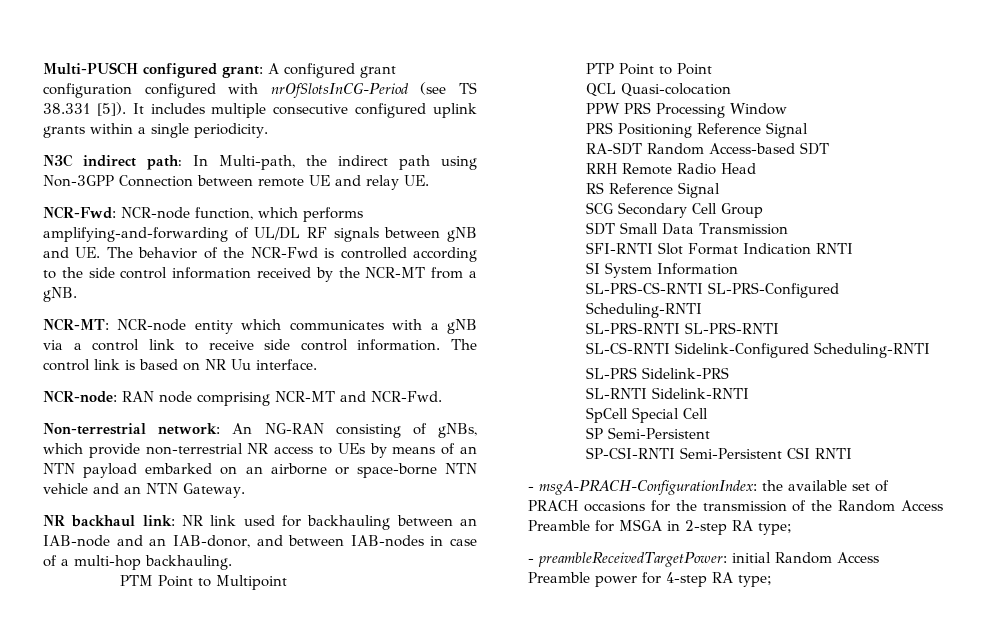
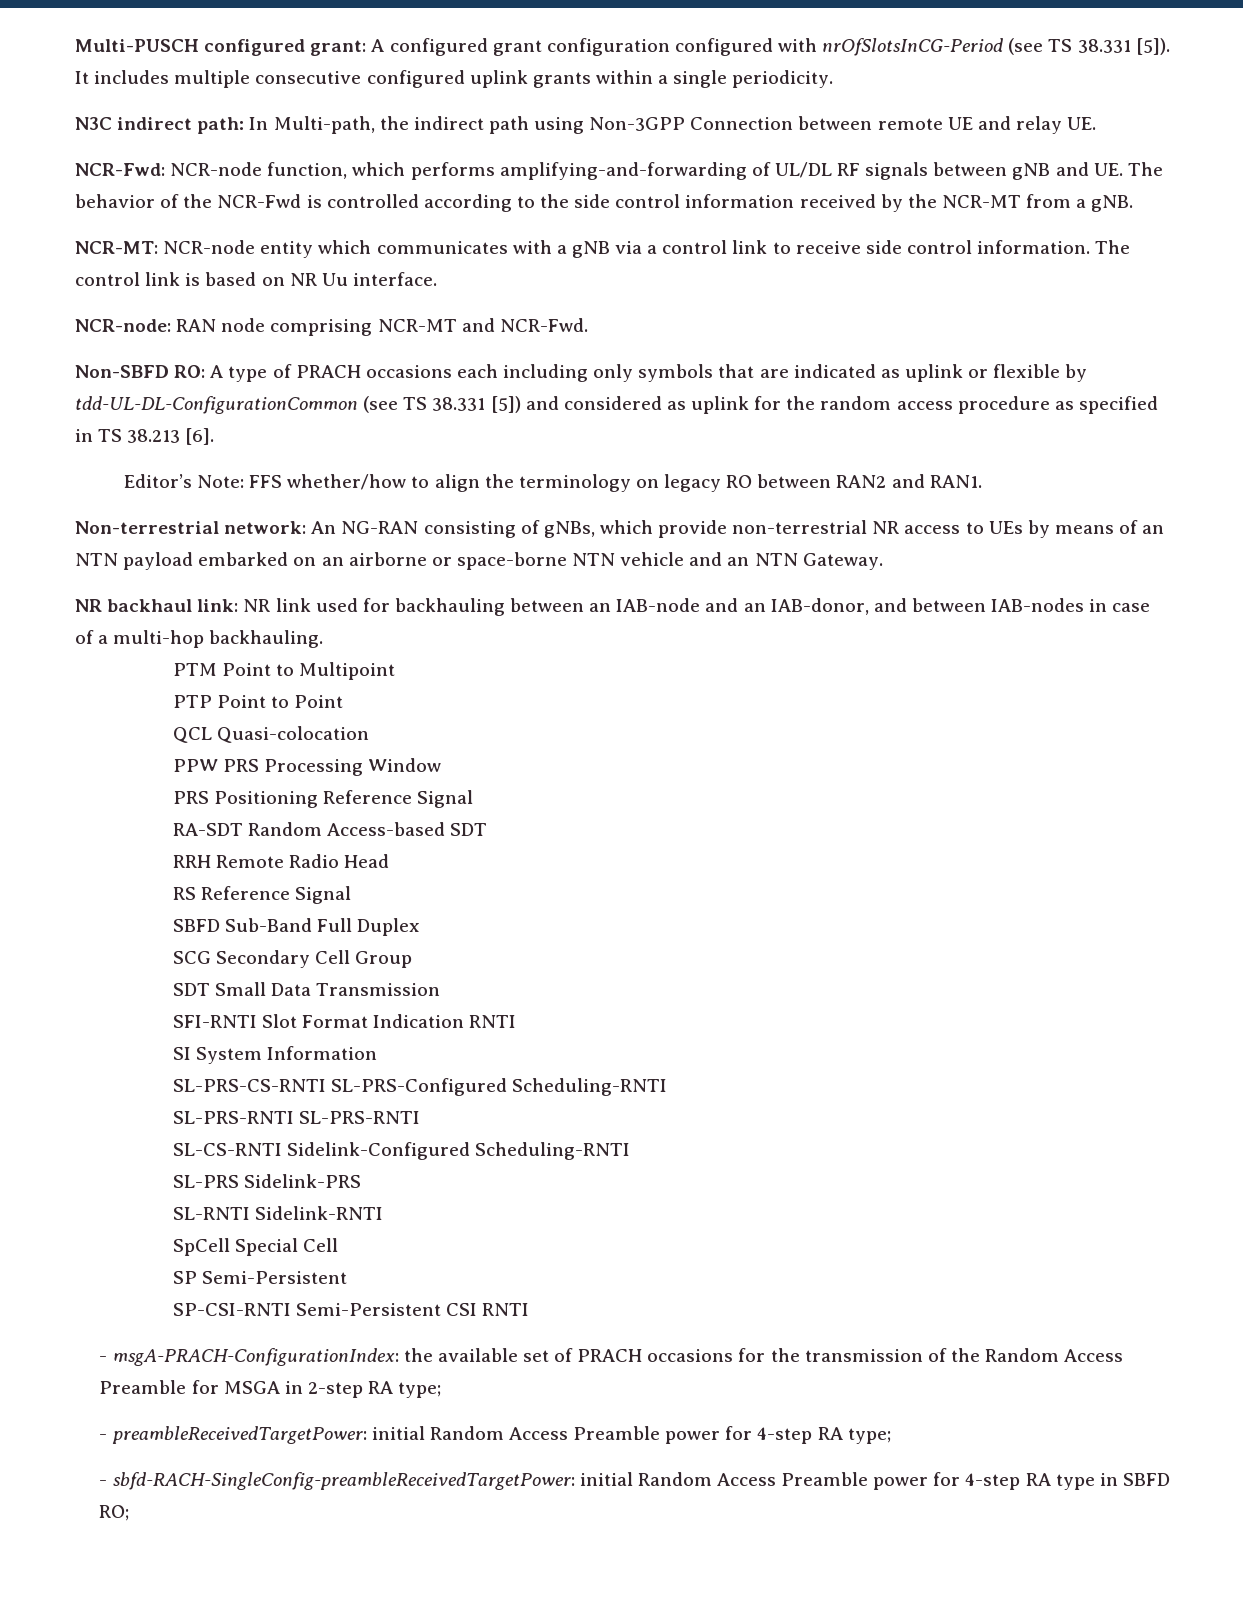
(442, 396) none -> [75,364,1088,382] [75,396,1158,414] [75,428,215,445] [123,474,982,492] // Non-SBFD RO: A type of PRACH occasions each including only symbols that are indicated as uplink or flexible by tdd-UL-DL-ConfigurationCommon (see TS 38.331 [5]) and considered as uplink for the random access procedure as specified in TS 38.213 [6]. // Editor’s Note: FFS whether/how to align the terminology on legacy RO between RAN2 and RAN1.
(720, 190) none -> [172,918,421,936] // SBFD Sub-Band Full Duplex
(773, 581) none -> [99,1472,1170,1490] [99,1505,130,1521] // - sbfd-RACH-SingleConfig-preambleReceivedTargetPower: initial Random Access Preamble power for 4-step RA type in SBFD RO;

